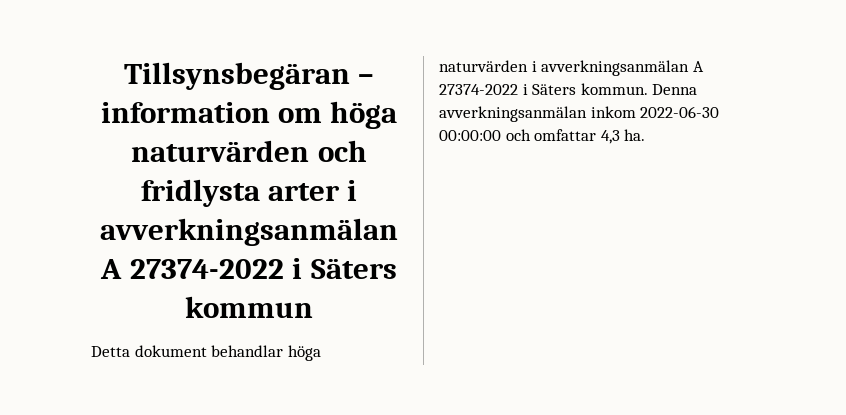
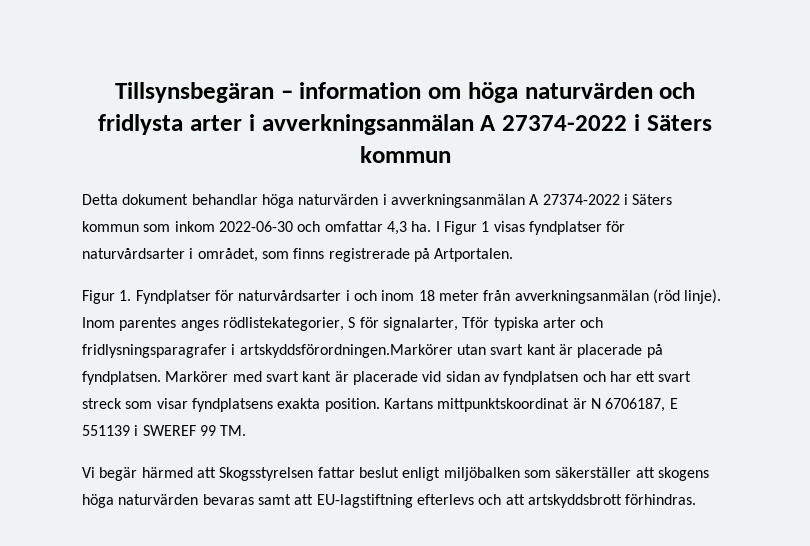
[580,83,698,95] [439,106,587,122] kommun. Denna avverkningsanmälan -> [82,221,171,232] kommun som
[439,130,501,141] 00:00:00 -> (293, 226) none
(646, 135) none -> [435,221,626,235] [82,248,514,262] [82,289,722,304] [82,317,604,331] [82,344,663,358] [82,371,692,385] [82,398,678,412] [82,425,247,436] [82,467,709,481] [82,494,697,508] I Figur 1 visas fyndplatser för naturvårdsarter i området, som finns registrerade på Artportalen. // Figur 1. Fyndplatser för naturvårdsarter i och inom 18 meter från avverkningsanmälan (röd linje). Inom parentes anges rödlistekategorier, S för signalarter, Tför typiska arter och fridlysningsparagrafer i artskyddsförordningen.Markörer utan svart kant är placerade på fyndplatsen. Markörer med svart kant är placerade vid sidan av fyndplatsen och har ett svart streck som visar fyndplatsens exakta position. Kartans mittpunktskoordinat är N 6706187, E 551139 i SWEREF 99 TM. // Vi begär härmed att Skogsstyrelsen fattar beslut enligt miljöbalken som säkerställer att skogens höga naturvärden bevaras samt att EU-lagstiftning efterlevs och att artskyddsbrott förhindras.

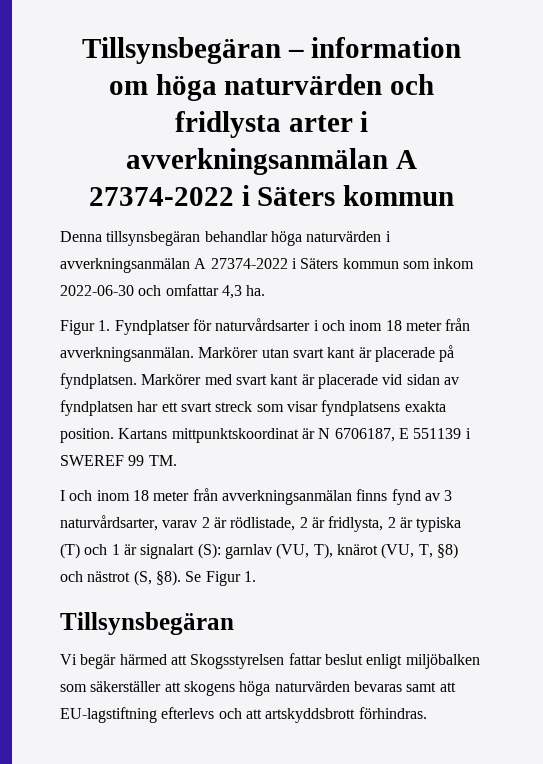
[82,194,189,205] Detta dokument -> [60,231,201,246] Denna tillsynsbegäran
[435,221,626,235] [82,248,514,262] I Figur 1 visas fyndplatser för naturvårdsarter i området, som finns registrerade på Artportalen. -> (266, 290) none
[514,289,722,304] [82,317,604,331] [82,344,453,358] avverkningsanmälan (röd linje). Inom parentes anges rödlistekategorier, S för signalarter, Tför typiska arter och fridlysningsparagrafer i artskyddsförordningen.Markörer -> [60,347,259,362] avverkningsanmälan. Markörer
[582,371,606,382] och -> (133, 408) none
(247, 430) none -> [60,488,453,505] [60,515,462,532] [60,543,458,559] [60,570,256,586] [60,612,234,635] // I och inom 18 meter från avverkningsanmälan finns fynd av 3 naturvårdsarter, varav 2 är rödlistade, 2 är fridlysta, 2 är typiska (T) och 1 är signalart (S): garnlav (VU, T), knärot (VU, T, §8) och nästrot (S, §8). Se Figur 1. // Tillsynsbegäran

